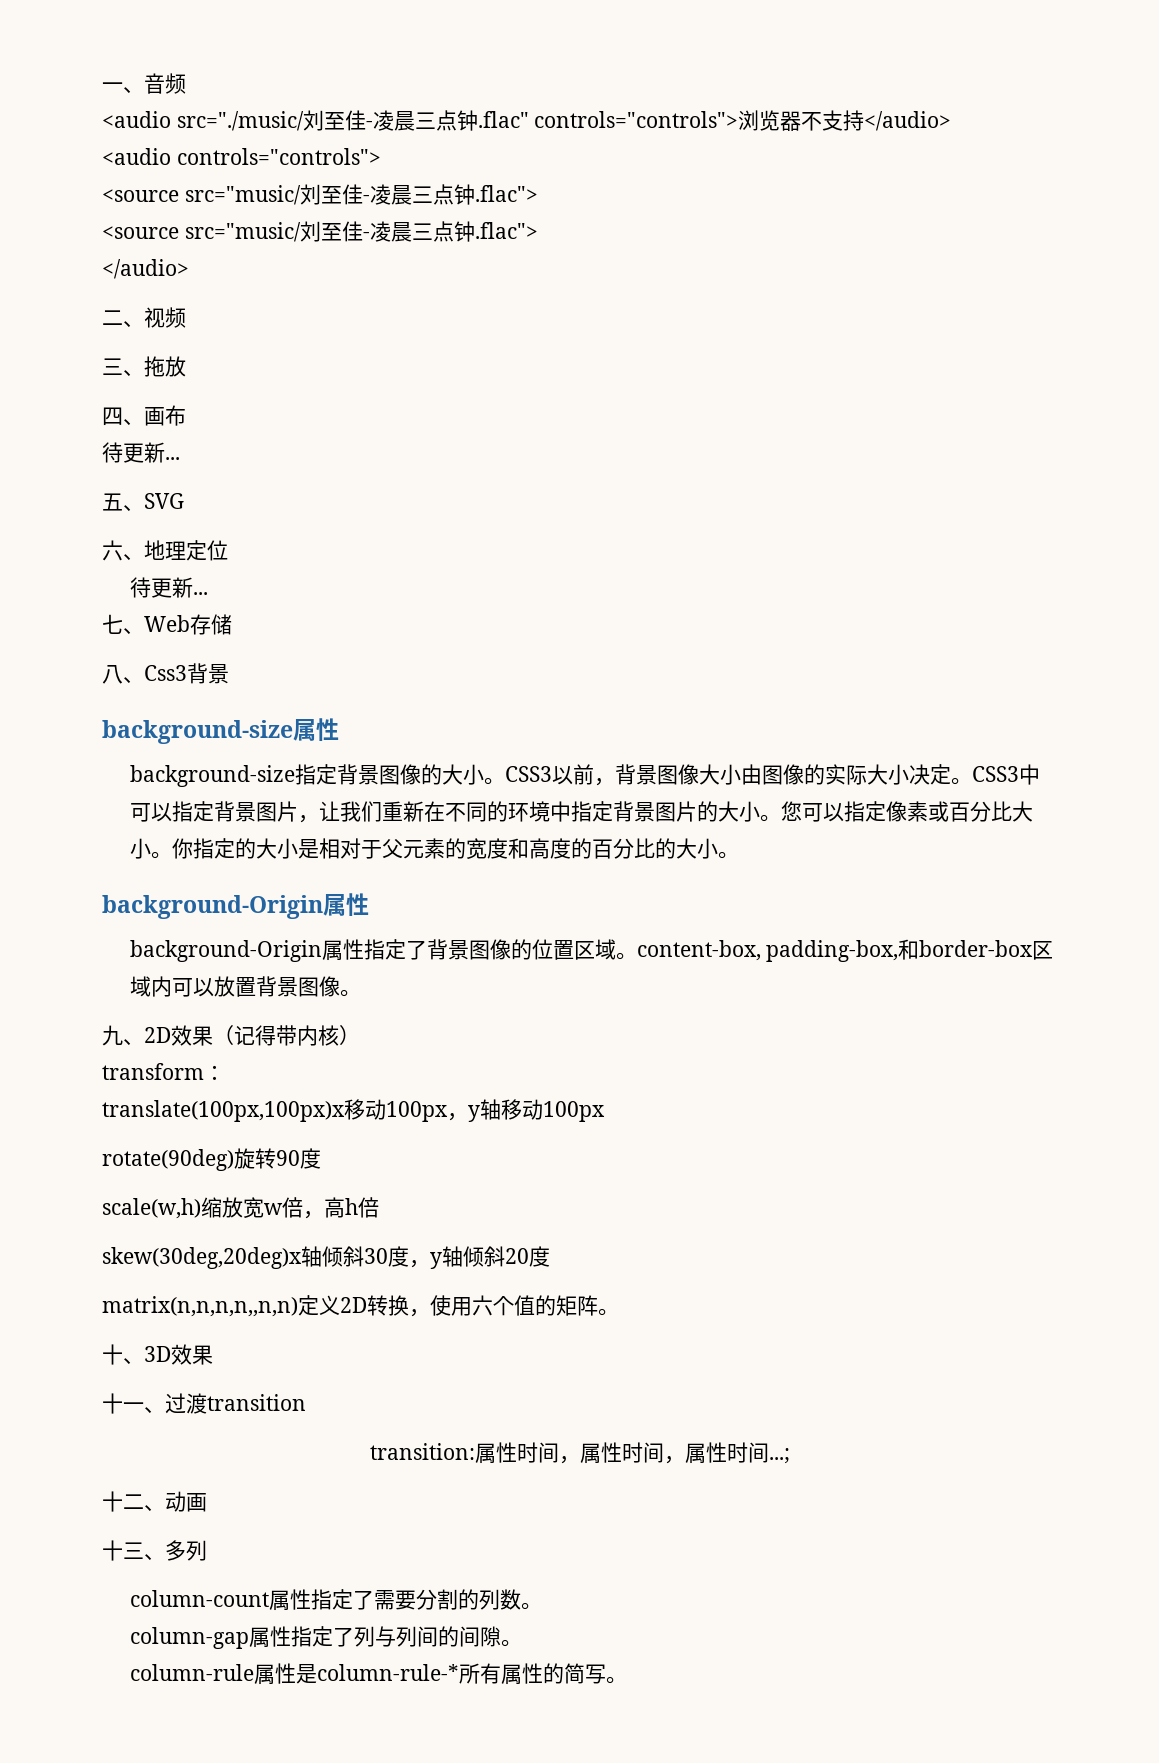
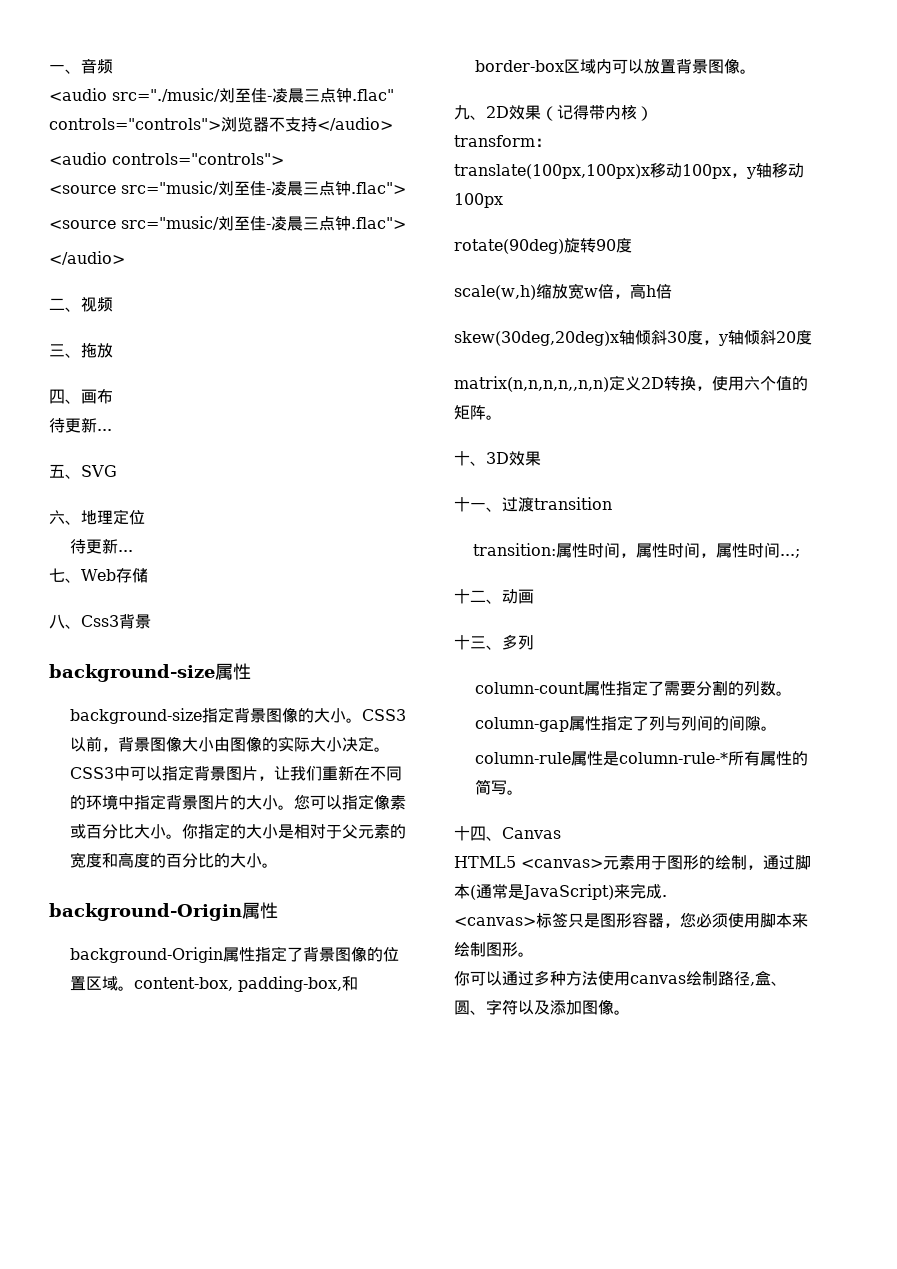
(627, 1680) none -> [454,826,561,841] [454,855,811,870] [454,883,667,900] [454,912,808,928] [454,942,534,957] [454,970,787,986] [454,999,630,1015] // 十四、Canvas // HTML5 <canvas>元素用于图形的绘制，通过脚本(通常是JavaScript)来完成. // <canvas>标签只是图形容器，您必须使用脚本来绘制图形。 // 你可以通过多种方法使用canvas绘制路径,盒、圆、字符以及添加图像。

